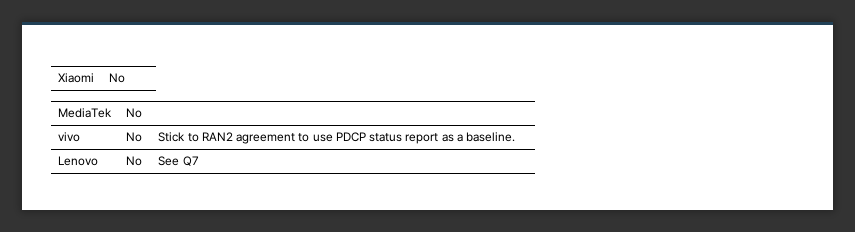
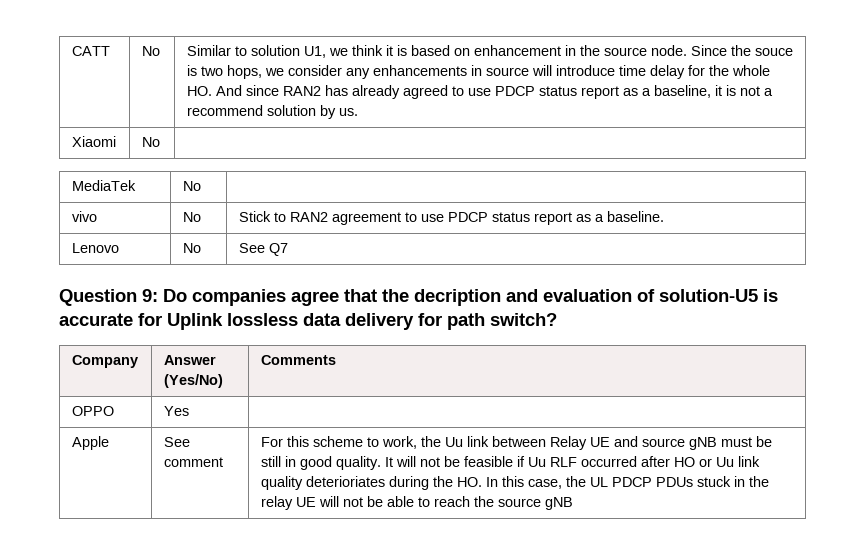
(58, 78) none -> [71,46,110,56] [141,46,160,56] [186,45,793,58] [186,65,770,79] [186,85,773,99] [186,105,358,119] CATT | No | Similar to solution U1, we think it is based on enhancement in the source node. Since the souce is two hops, we consider any enhancements in source will introduce time delay for the whole HO. And since RAN2 has already agreed to use PDCP status report as a baseline, it is not a recommend solution by us. //
(199, 161) none -> [59,289,778,306] [59,313,557,330] [71,355,138,368] [163,355,216,365] [163,374,223,388] [260,355,336,365] [71,406,114,416] [163,406,189,416] [71,436,109,450] [163,437,190,447] [163,457,223,467] [260,436,772,450] [260,456,760,470] [260,476,769,490] [260,496,573,510] // Question 9: Do companies agree that the decription and evaluation of solution-U5 is accurate for Uplink lossless data delivery for path switch? // Company | Answer (Yes/No) | Comments // OPPO | Yes | // Apple | See comment | For this scheme to work, the Uu link between Relay UE and source gNB must be still in good quality. It will not be feasible if Uu RLF occurred after HO or Uu link quality deterioriates during the HO. In this case, the UL PDCP PDUs stuck in the relay UE will not be able to reach the source gNB

